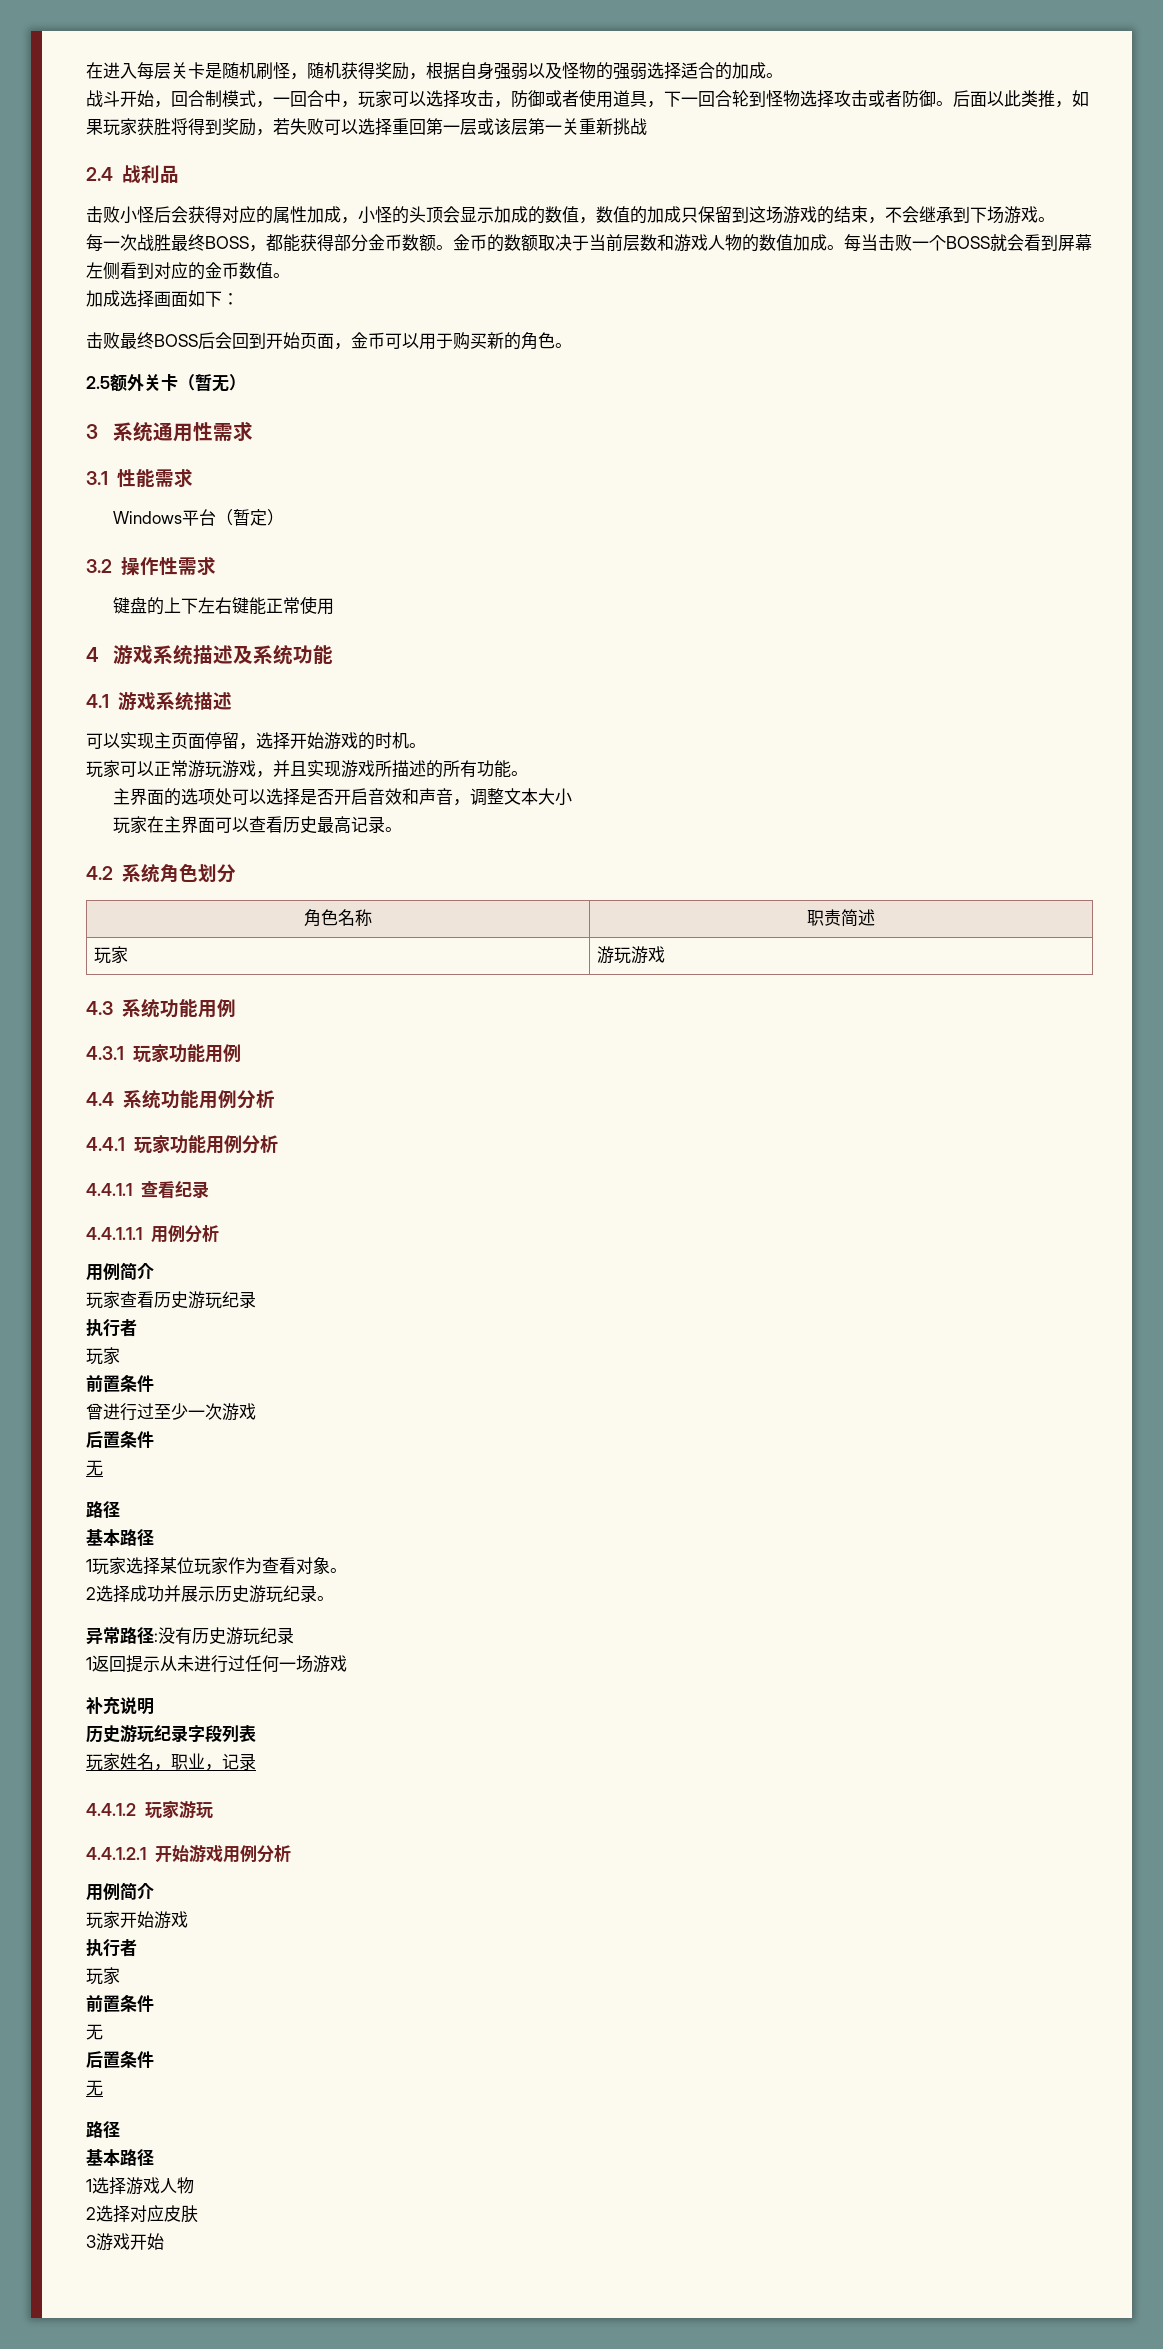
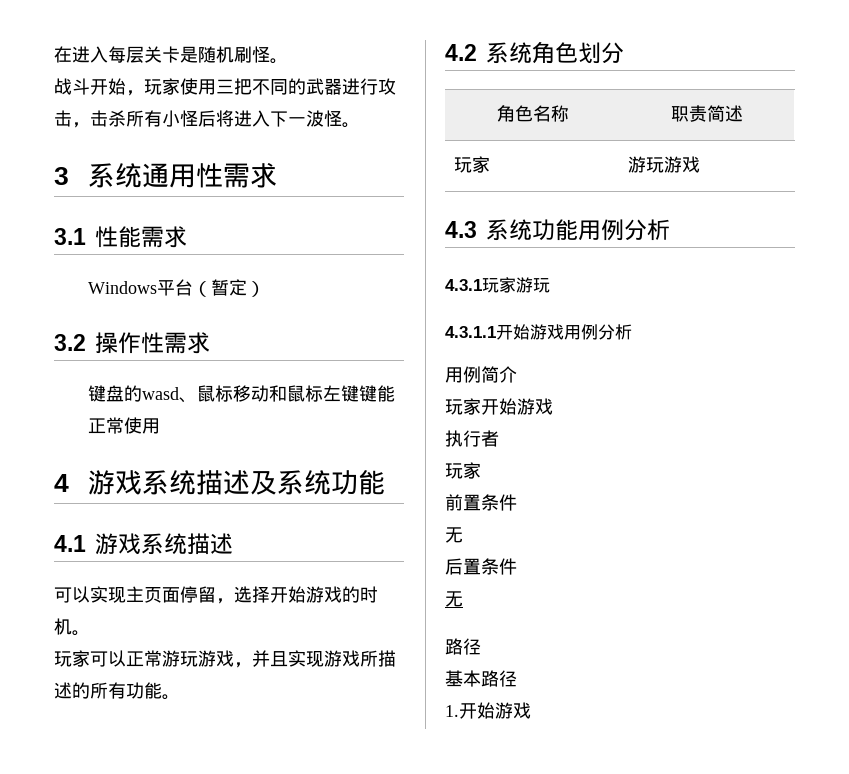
[290,62,783,80] [86,89,1089,108] [86,118,647,136] [86,165,179,184] [86,206,1055,224] [86,234,1092,252] [86,262,290,280] [86,290,239,308] [86,332,572,350] [86,374,246,392] ，随机获得奖励，根据自身强弱以及怪物的强弱选择适合的加成。 // 战斗开始，回合制模式，一回合中，玩家可以选择攻击，防御或者使用道具，下一回合轮到怪物选择攻击或者防御。后面以此类推，如果玩家获胜将得到奖励，若失败可以选择重回第一层或该层第一关重新挑战 // 2.4战利品 // 击败小怪后会获得对应的属性加成，小怪的头顶会显示加成的数值，数值的加成只保留到这场游戏的结束，不会继承到下场游戏。 // 每一次战胜最终BOSS，都能获得部分金币数额。金币的数额取决于当前层数和游戏人物的数值加成。每当击败一个BOSS就会看到屏幕左侧看到对应的金币数值。 // 加成选择画面如下： // 击败最终BOSS后会回到开始页面，金币可以用于购买新的角色。 // 2.5额外关卡（暂无） -> [270,58,288,64] [54,78,396,96] [54,110,360,128] 。 // 战斗开始，玩家使用三把不同的武器进行攻击，击杀所有小怪后将进入下一波怪。
[163,597,232,614] 上下左右 -> [142,385,360,403] wasd、鼠标移动和鼠标左键
[112,788,572,806] [112,816,402,834] // 主界面的选项处可以选择是否开启音效和声音，调整文本大小 // 玩家在主界面可以查看历史最高记录。 -> (180, 697) none
[86,1044,241,1063] [86,1089,275,1109] [86,1135,278,1154] [86,1180,209,1199] [86,1224,219,1243] [86,1262,154,1281] [86,1291,256,1309] [86,1319,137,1337] [86,1347,120,1365] [86,1374,154,1393] [86,1403,256,1421] [86,1430,154,1449] [86,1460,103,1476] [86,1501,120,1518] [86,1529,154,1546] [86,1557,347,1575] [86,1585,334,1603] [86,1627,294,1645] [86,1655,347,1673] [86,1697,154,1715] [86,1724,256,1743] [86,1753,256,1771] [86,1803,136,1816] // 4.3.1玩家功能用例 // 4.4系统功能用例分析 // 4.4.1玩家功能用例分析 // 4.4.1.1查看纪录 // 4.4.1.1.1用例分析 // 用例简介 // 玩家查看历史游玩纪录 // 执行者 // 玩家 // 前置条件 // 曾进行过至少一次游戏 // 后置条件 // 无 // 路径 // 基本路径 // 1玩家选择某位玩家作为查看对象。 // 2选择成功并展示历史游玩纪录。 // 异常路径:没有历史游玩纪录 // 1返回提示从未进行过任何一场游戏 // 补充说明 // 历史游玩纪录字段列表 // 玩家姓名，职业，记录 // 4.4.1.2 -> [624,219,670,241] [445,279,482,291] 分析 // 4.3.1
[86,1847,146,1860] 4.4.1.2.1 -> [445,326,496,338] 4.3.1.1
[86,2177,194,2195] [86,2205,198,2223] [86,2233,164,2251] 1选择游戏人物 // 2选择对应皮肤 // 3游戏开始 -> [445,702,531,719] 1.开始游戏

